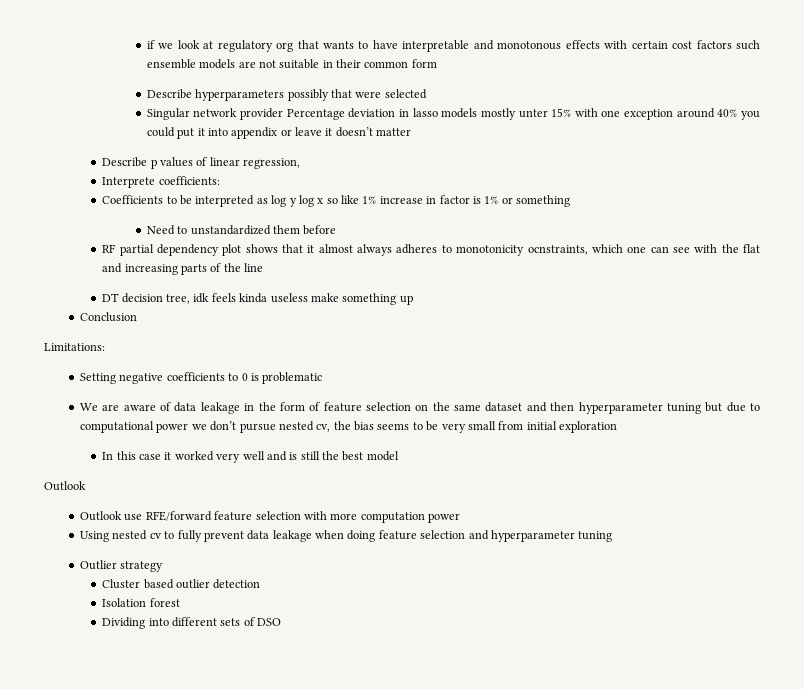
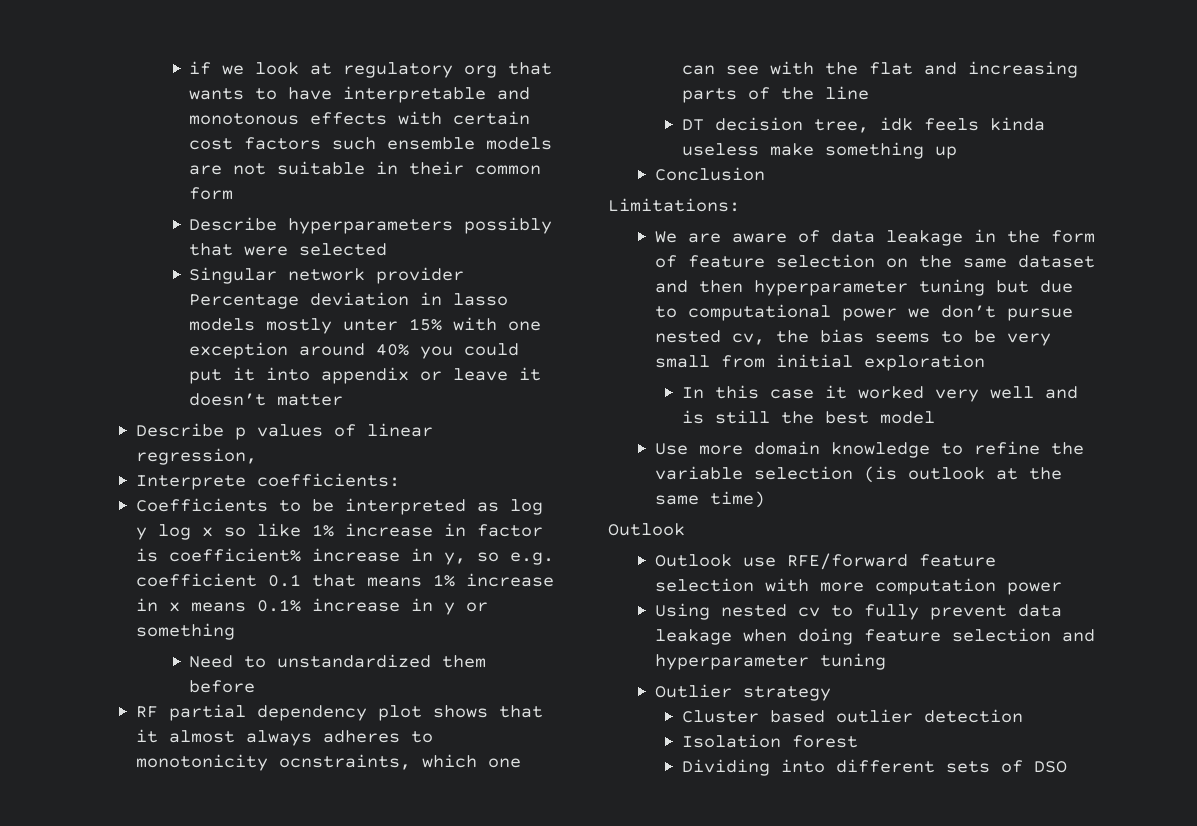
[484,196,499,204] 1% -> [168,548,554,565] [135,573,554,587] [135,598,455,615] coefficient% increase in y, so e.g. coefficient 0.1 that means 1% increase in x means 0.1% increase in y
[80,372,323,384] // Setting negative coefficients to 0 is problematic -> (740, 205) none
(399, 456) none -> [655,441,1085,458] [655,466,1063,483] [655,491,766,508] // Use more domain knowledge to refine the variable selection (is outlook at the same time)

